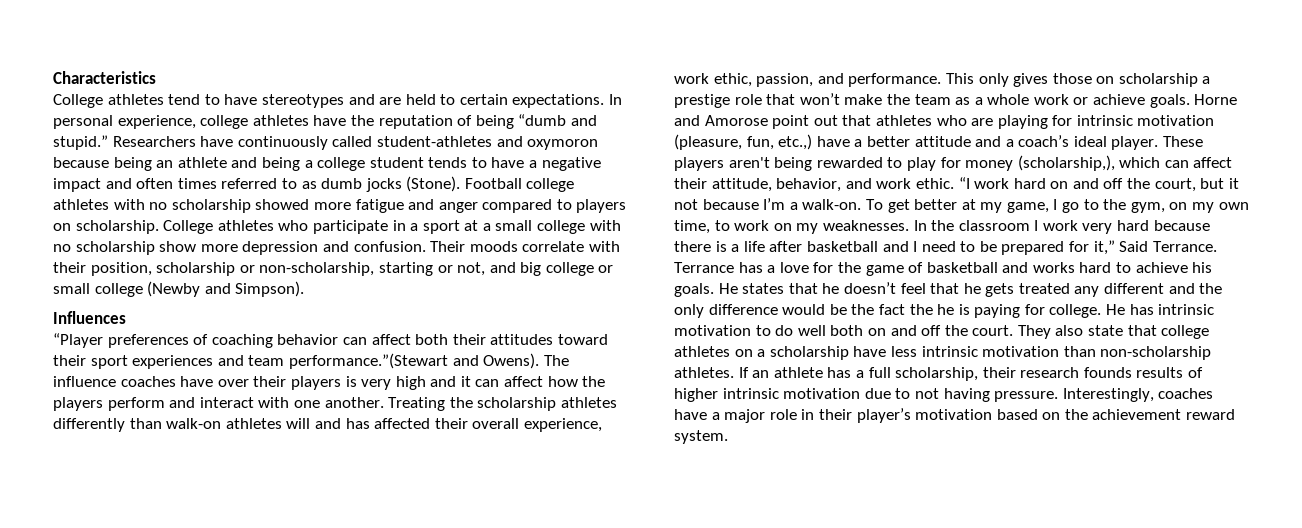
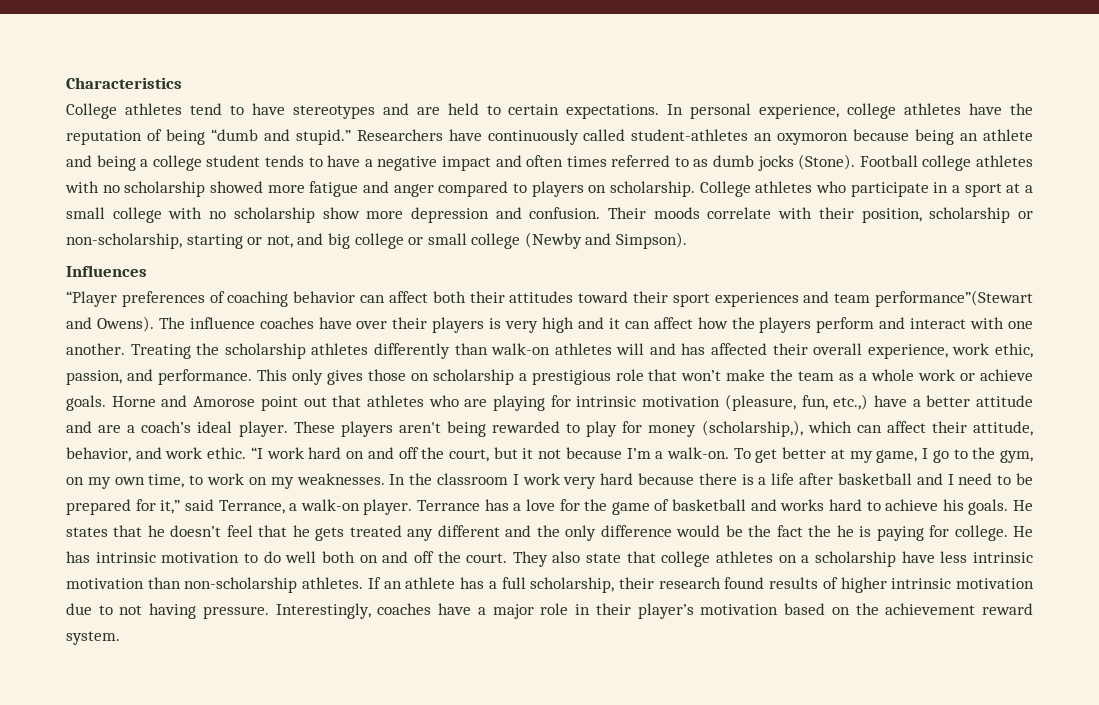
[496,136,523,147] and -> [754,133,773,141] an
[288,353,448,369] performance.”(Stewart -> [875,290,1033,307] performance”(Stewart
[674,94,730,108] prestige -> [531,370,611,385] prestigious
(1002, 141) none -> [98,425,122,433] are
[1119,241,1217,252] Said Terrance. -> [184,499,413,515] said Terrance, a walk-on player.
[1083,367,1132,378] founds -> [724,577,765,589] found

